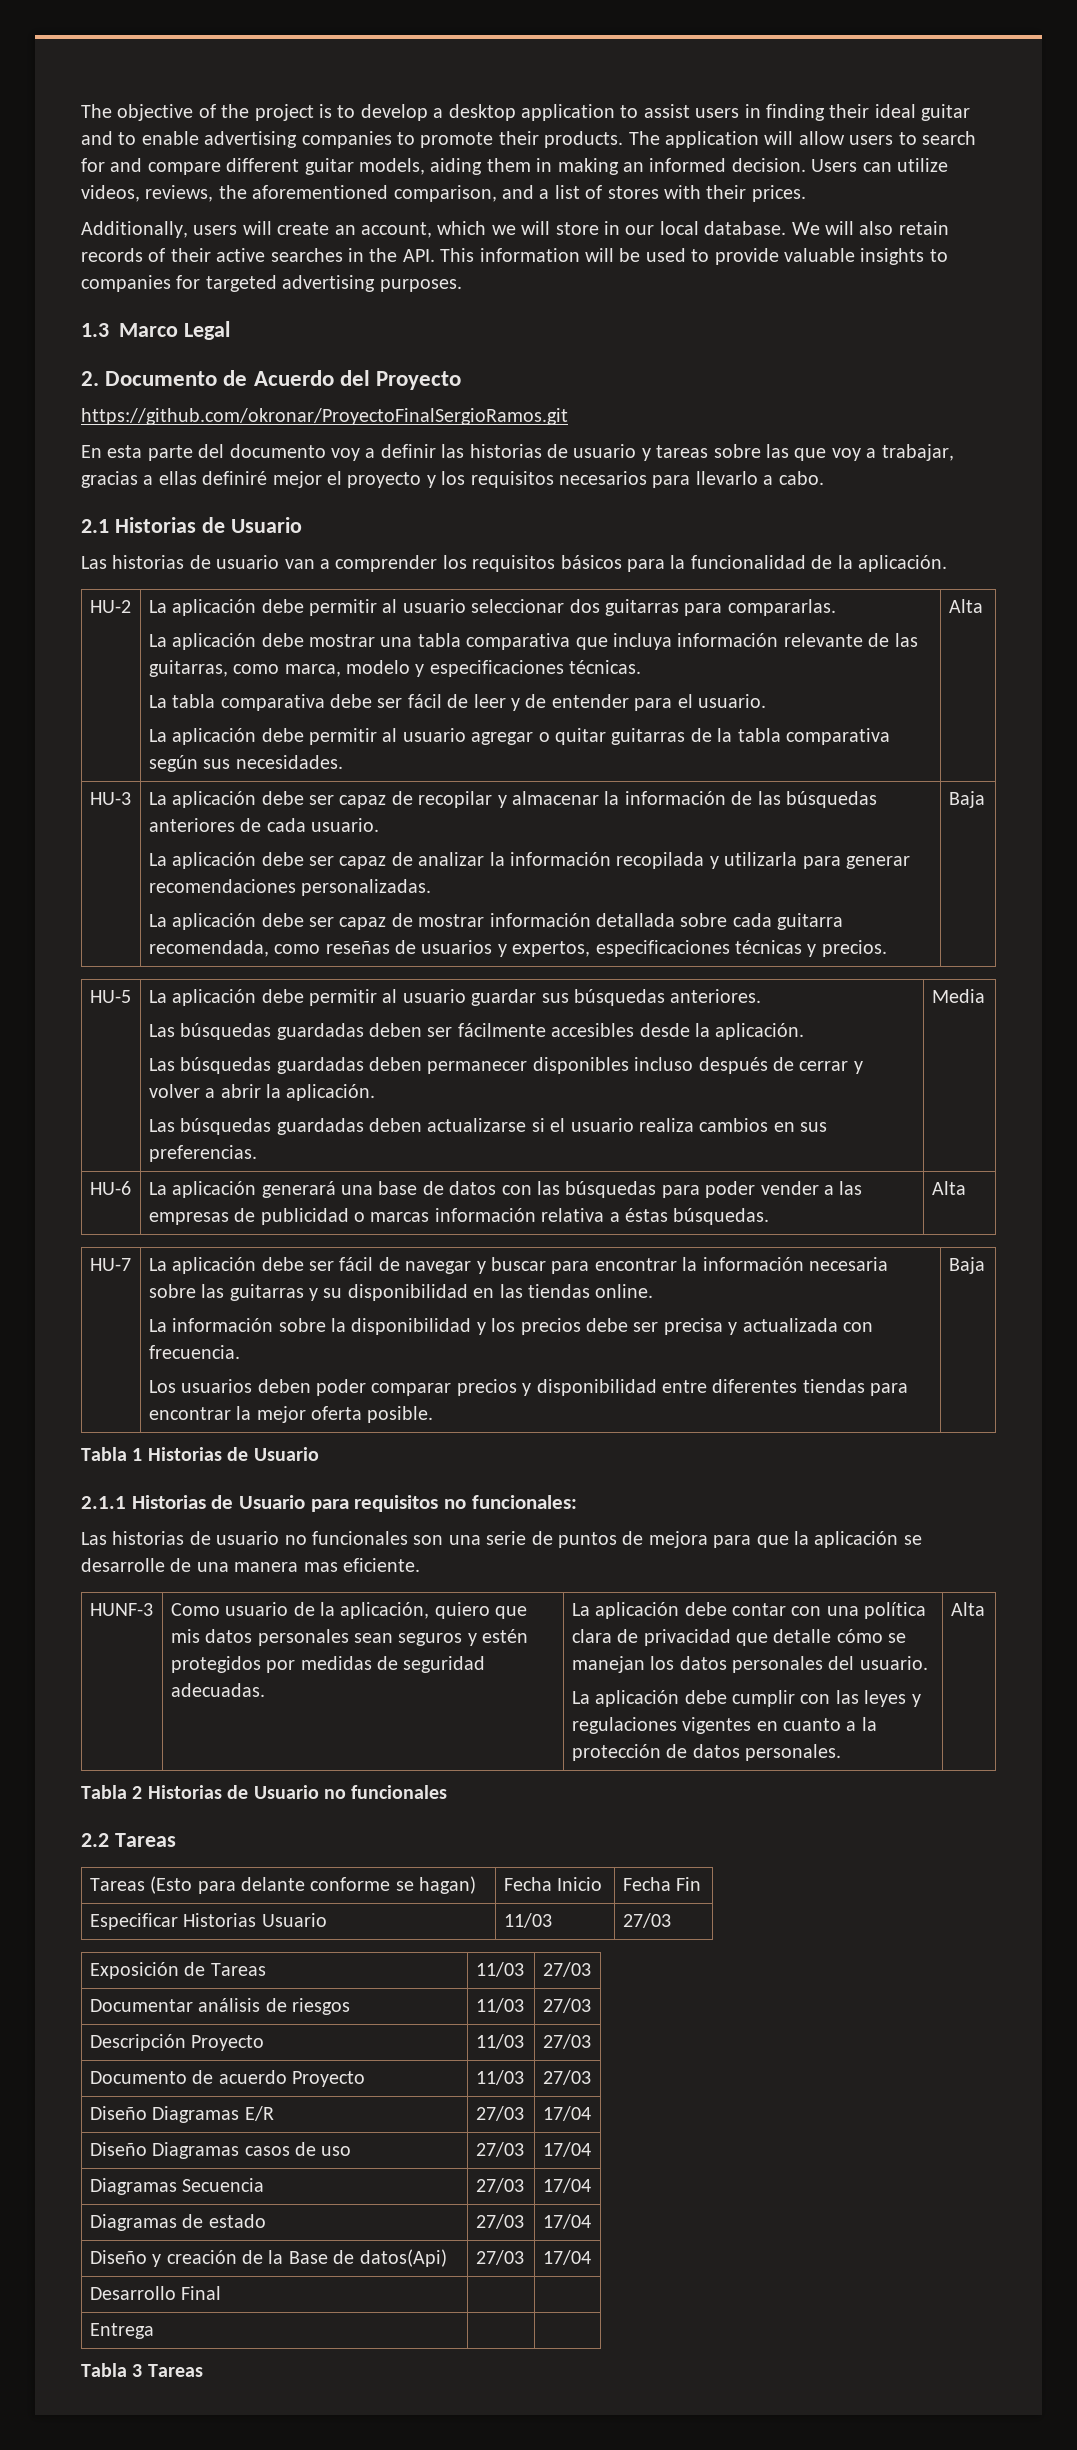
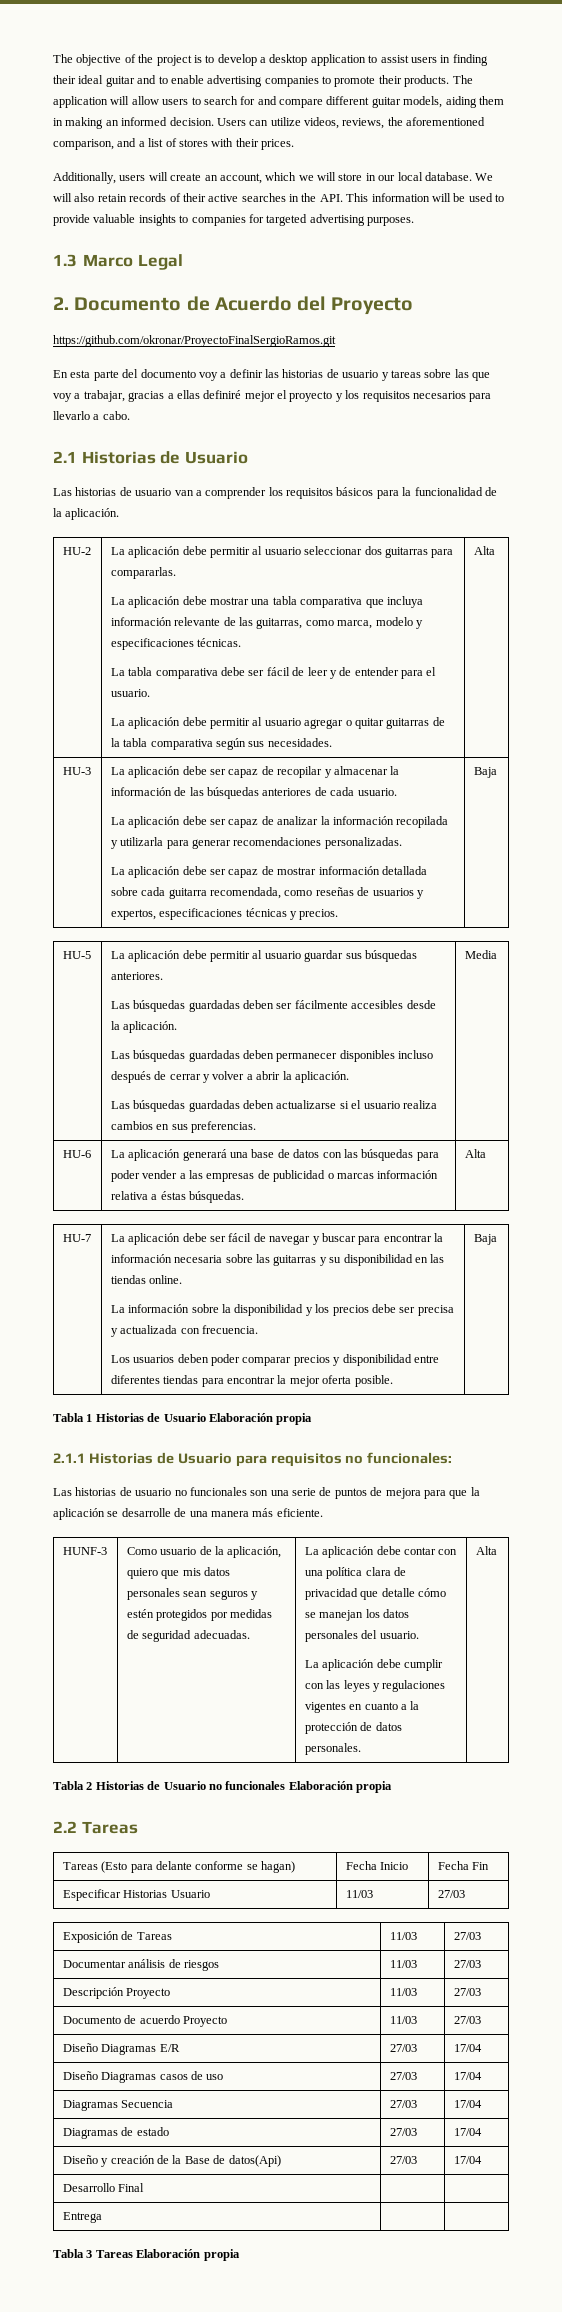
(319, 1454) none -> [208,1413,313,1425] Elaboración propia
[303,1562,338,1572] mas -> [252,1508,274,1517] más
(448, 1792) none -> [288,1781,392,1793] Elaboración propia
(203, 2370) none -> [136,2249,240,2261] Elaboración propia

